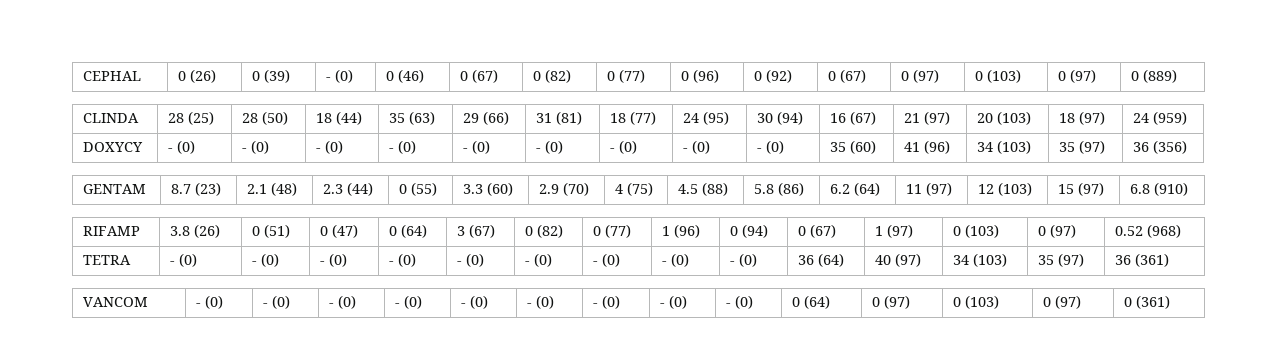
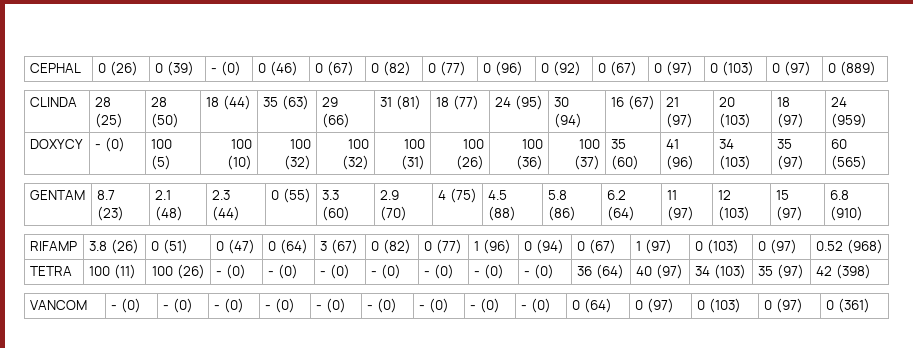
[242,140,270,154] [316,140,344,154] [389,140,417,154] [463,140,491,154] [536,140,564,154] [610,140,638,154] [683,140,711,154] [757,140,785,154] - (0) | - (0) | - (0) | - (0) | - (0) | - (0) | - (0) | - (0) -> [150,139,172,149] [150,155,171,170] [231,139,253,149] [227,155,253,170] [290,139,312,149] [284,155,312,170] [348,139,370,149] [342,155,370,170] [404,139,426,149] [401,155,426,170] [463,139,485,149] [456,155,485,170] [522,139,544,149] [516,155,544,170] [579,139,601,149] [574,155,601,170] 100 (5) | 100 (10) | 100 (32) | 100 (32) | 100 (31) | 100 (26) | 100 (36) | 100 (37)
[1133,140,1188,154] 36 (356) -> [830,139,847,149] [830,155,867,170] 60 (565)
[170,253,198,267] [252,253,280,267] - (0) | - (0) -> [88,264,136,279] [152,264,206,279] 100 (11) | 100 (26)
[1115,253,1170,267] 36 (361) -> [815,264,871,279] 42 (398)

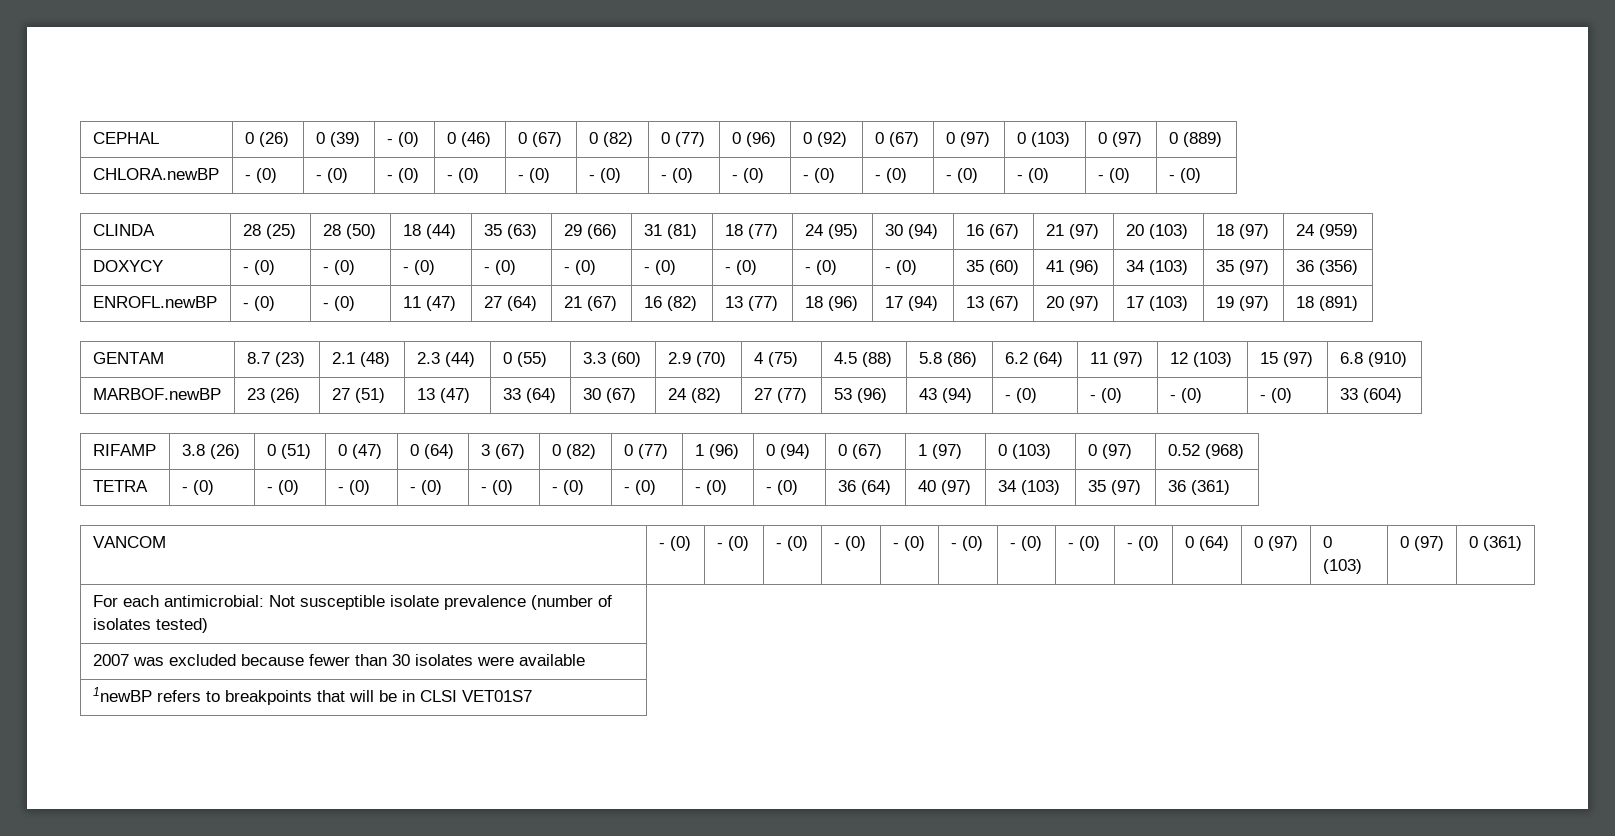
(876, 68) none -> [92,168,219,180] [244,168,277,183] [315,168,348,183] [386,168,419,183] [446,168,479,183] [517,168,550,183] [588,168,621,183] [660,168,693,183] [731,168,764,183] [802,168,835,183] [874,168,907,183] [945,168,978,183] [1016,168,1049,183] [1097,168,1130,183] [1168,168,1201,183] // CHLORA.newBP | - (0) | - (0) | - (0) | - (0) | - (0) | - (0) | - (0) | - (0) | - (0) | - (0) | - (0) | - (0) | - (0) | - (0)
[150,139,172,149] [150,155,171,170] [231,139,253,149] [227,155,253,170] [290,139,312,149] [284,155,312,170] [348,139,370,149] [342,155,370,170] [404,139,426,149] [401,155,426,170] [463,139,485,149] [456,155,485,170] [522,139,544,149] [516,155,544,170] [579,139,601,149] [574,155,601,170] 100 (5) | 100 (10) | 100 (32) | 100 (32) | 100 (31) | 100 (26) | 100 (36) | 100 (37) -> [322,260,355,275] [402,260,435,275] [483,260,516,275] [563,260,596,275] [643,260,676,275] [724,260,757,275] [804,260,837,275] [884,260,917,275] - (0) | - (0) | - (0) | - (0) | - (0) | - (0) | - (0) | - (0)
[830,139,847,149] [830,155,867,170] 60 (565) -> [1295,260,1358,275] [92,296,217,308] [242,296,275,311] [322,296,355,311] [402,296,456,311] [483,296,537,311] [563,296,617,311] [643,296,697,311] [724,296,778,311] [804,296,858,311] [884,296,938,311] [965,296,1019,311] [1045,296,1099,311] [1125,296,1188,311] [1215,296,1269,311] [1295,296,1358,311] 36 (356) // ENROFL.newBP | - (0) | - (0) | 11 (47) | 27 (64) | 21 (67) | 16 (82) | 13 (77) | 18 (96) | 17 (94) | 13 (67) | 20 (97) | 17 (103) | 19 (97) | 18 (891)
(863, 213) none -> [92,388,221,400] [246,388,300,403] [331,388,385,403] [416,388,470,403] [502,388,556,403] [582,388,636,403] [667,388,721,403] [753,388,807,403] [833,388,887,403] [918,388,972,403] [1004,388,1037,403] [1089,388,1122,403] [1169,388,1202,403] [1259,388,1292,403] [1339,388,1402,403] // MARBOF.newBP | 23 (26) | 27 (51) | 13 (47) | 33 (64) | 30 (67) | 24 (82) | 27 (77) | 53 (96) | 43 (94) | - (0) | - (0) | - (0) | - (0) | 33 (604)
[88,264,136,279] [152,264,206,279] 100 (11) | 100 (26) -> [181,480,214,495] [266,480,299,495] - (0) | - (0)
[815,264,871,279] 42 (398) -> [1167,480,1230,495] 36 (361)
(870, 305) none -> [92,595,612,610] [92,618,208,633] [92,654,585,666] [92,687,532,705] // For each antimicrobial: Not susceptible isolate prevalence (number of isolates tested) // 2007 was excluded because fewer than 30 isolates were available // 1newBP refers to breakpoints that will be in CLSI VET01S7

